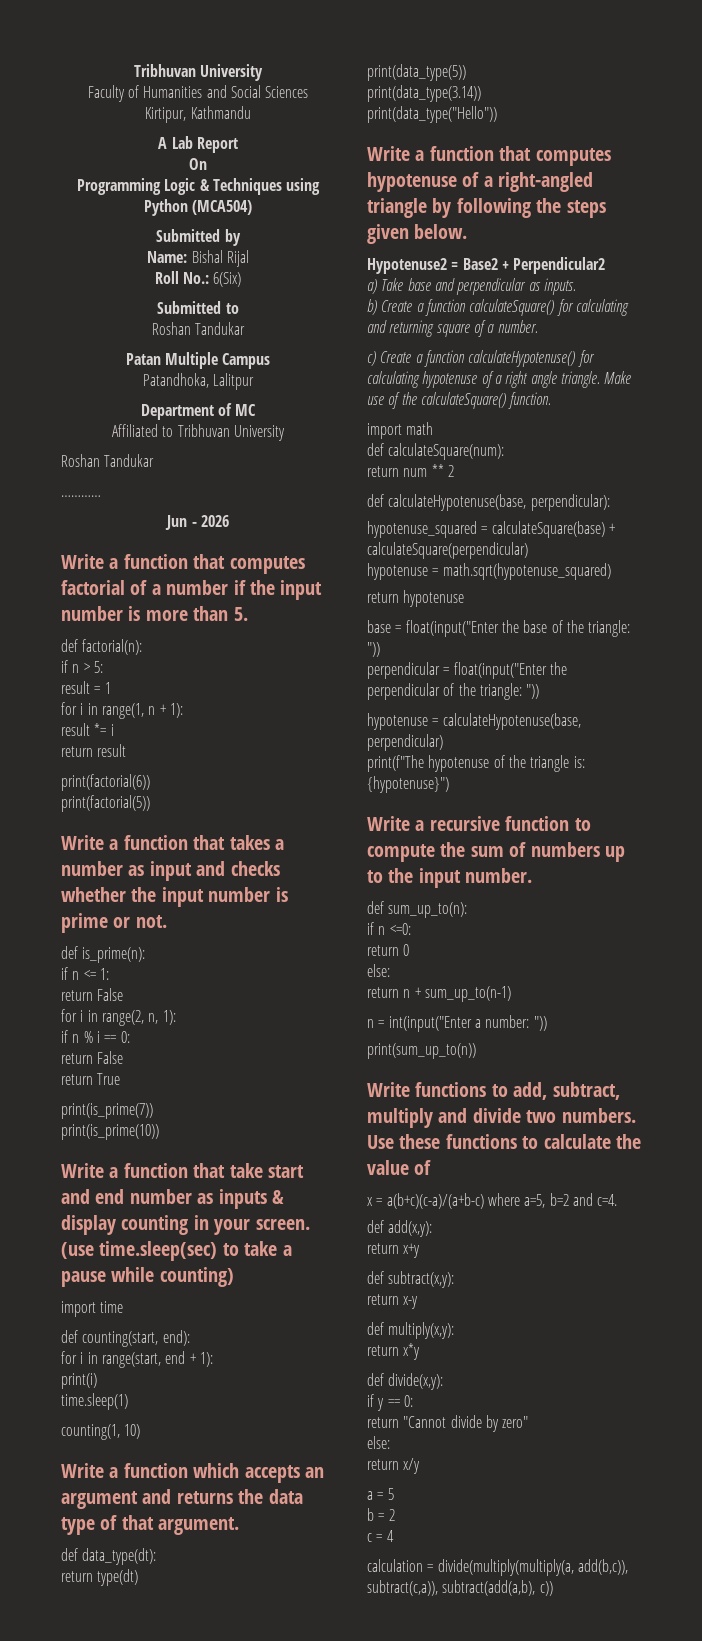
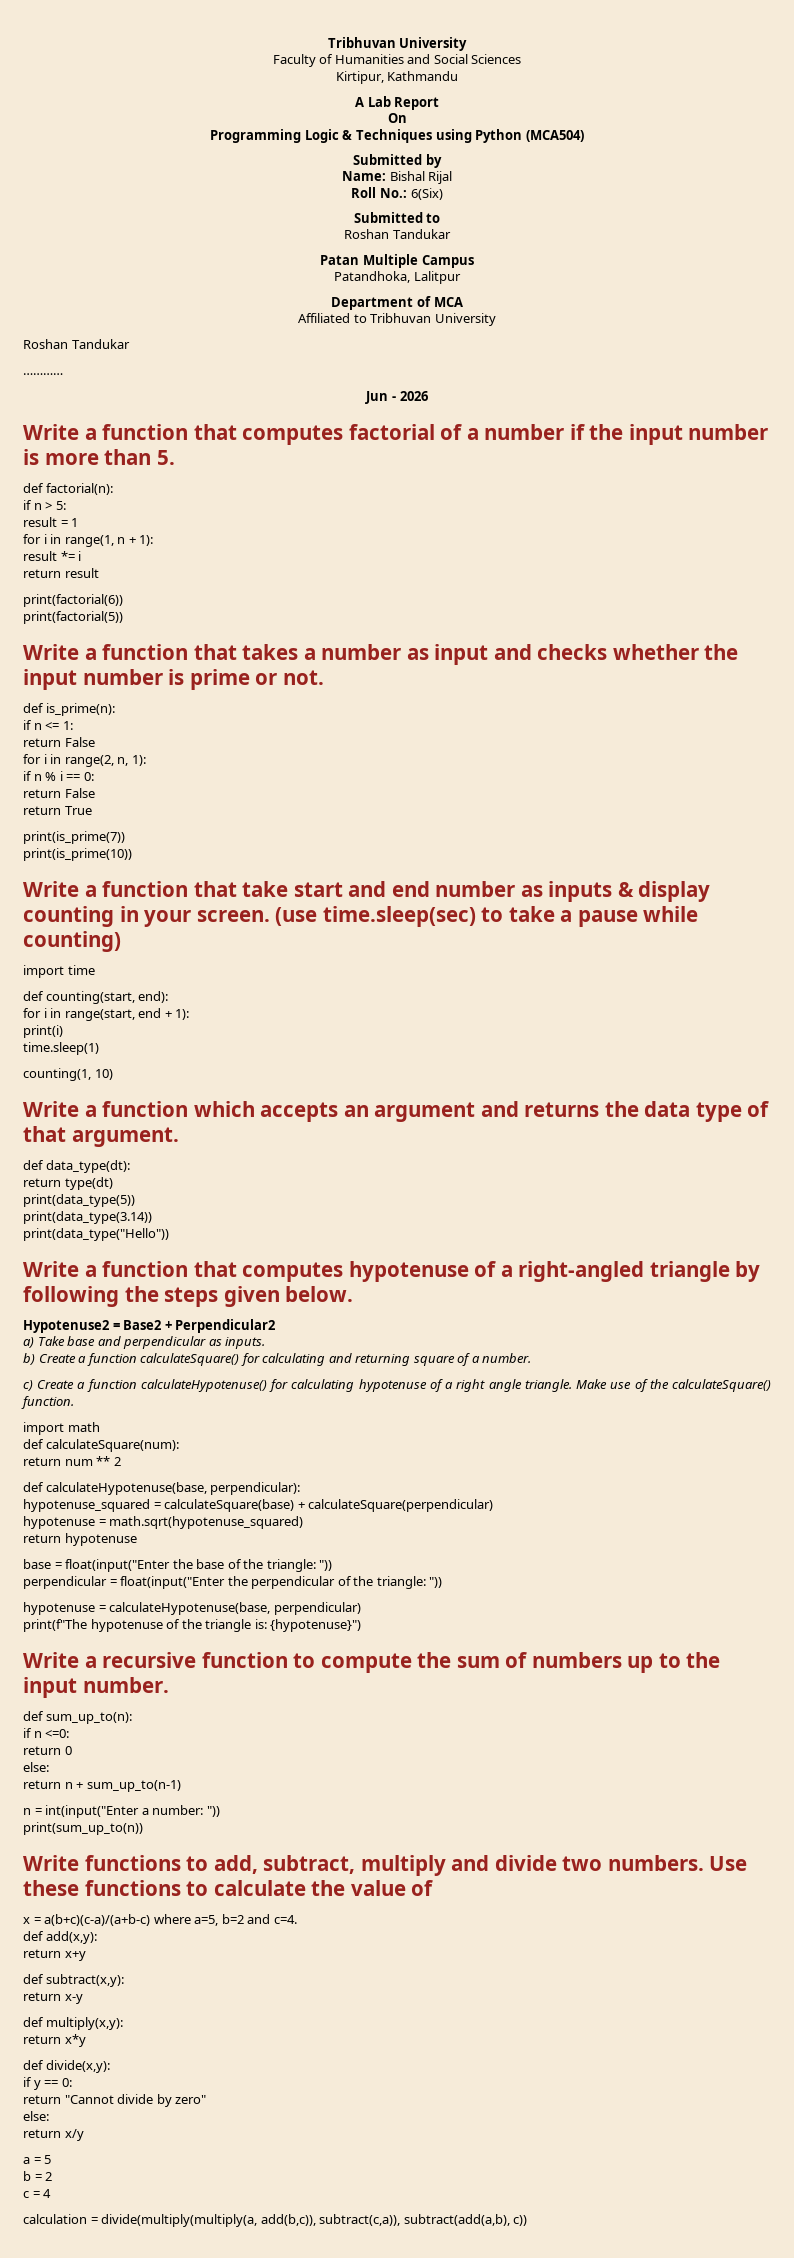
[235,404,257,416] MC -> [433,297,463,307] MCA

